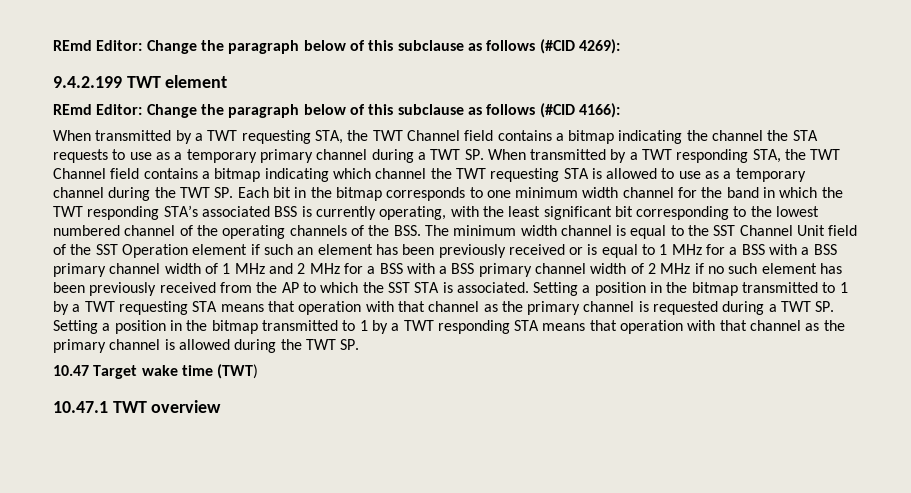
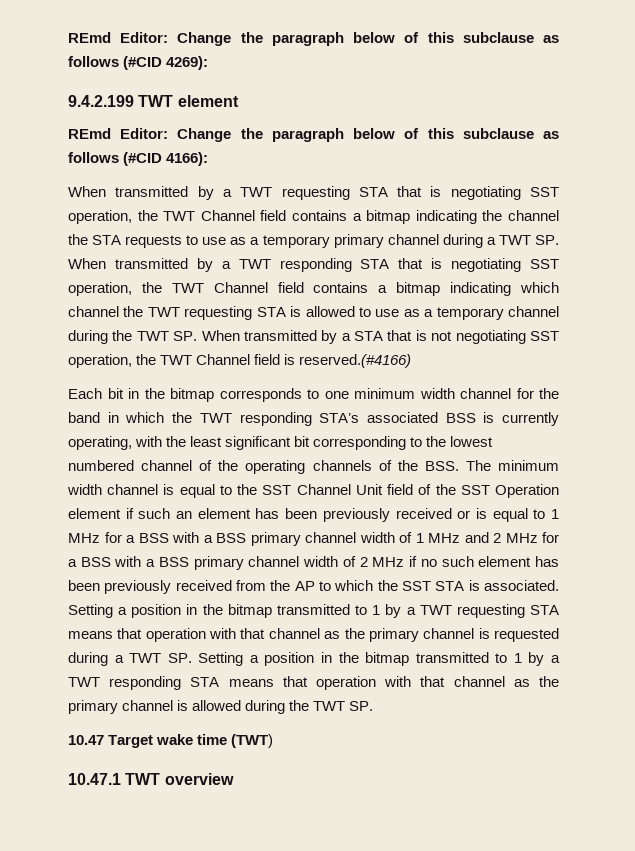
[314,130,343,144] STA, -> [358,186,559,200] [68,210,132,224] STA that is negotiating SST operation,
[752,149,781,163] STA, -> [360,258,559,272] [68,282,132,296] STA that is negotiating SST operation,
(234, 192) none -> [201,330,559,344] [68,354,412,368] When transmitted by a STA that is not negotiating SST operation, the TWT Channel field is reserved.(#4166) //

